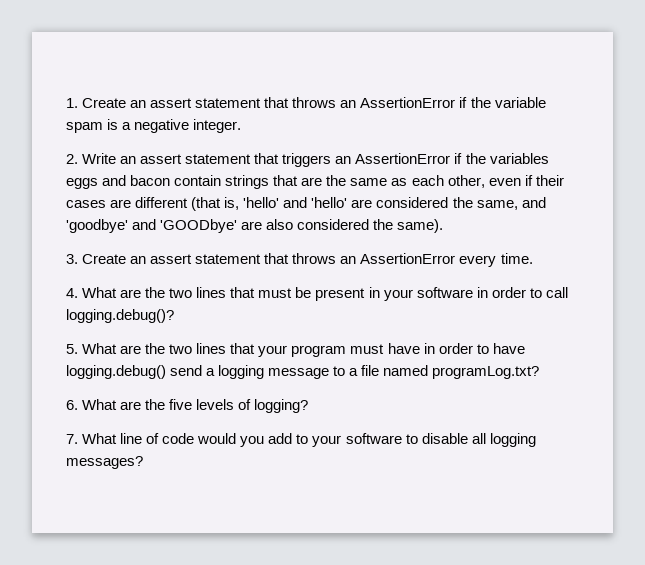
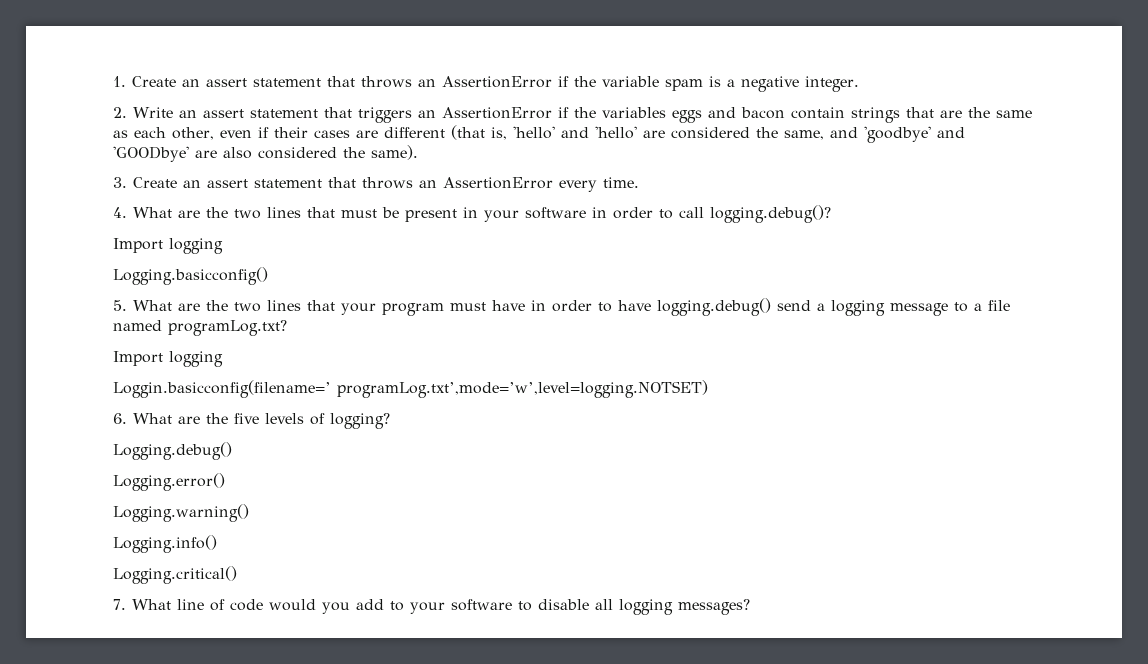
(174, 316) none -> [113,238,223,254] [113,267,268,285] // Import logging // Logging.basicconfig()
(540, 372) none -> [113,351,223,367] [113,380,708,398] // Import logging // Loggin.basicconfig(filename=’ programLog.txt’,mode=’w’,level=logging.NOTSET)
(309, 406) none -> [113,442,232,460] [113,473,225,491] [113,504,249,522] [113,535,217,553] [113,566,237,584] // Logging.debug() // Logging.error() // Logging.warning() // Logging.info() // Logging.critical()

